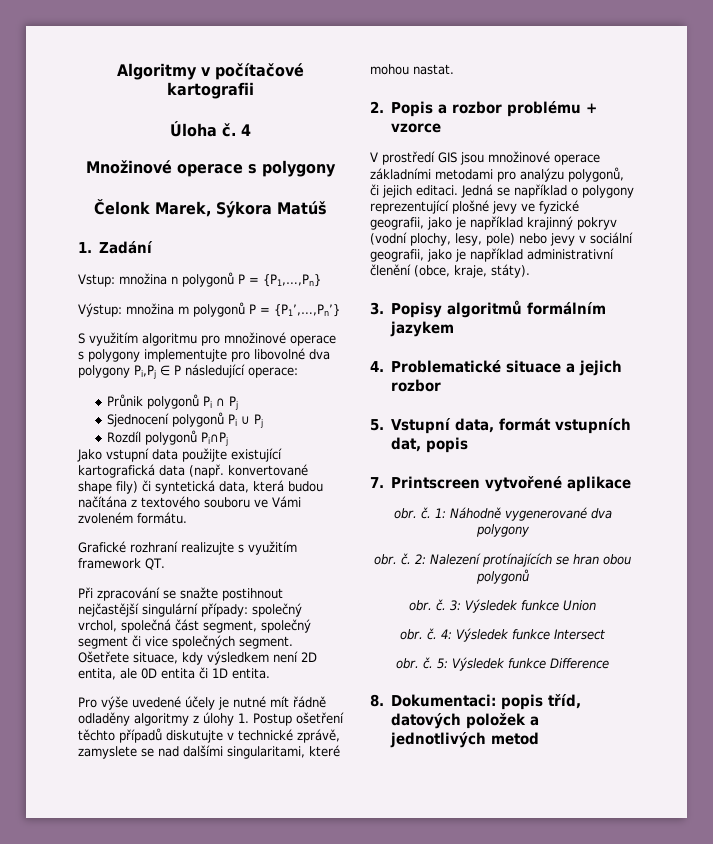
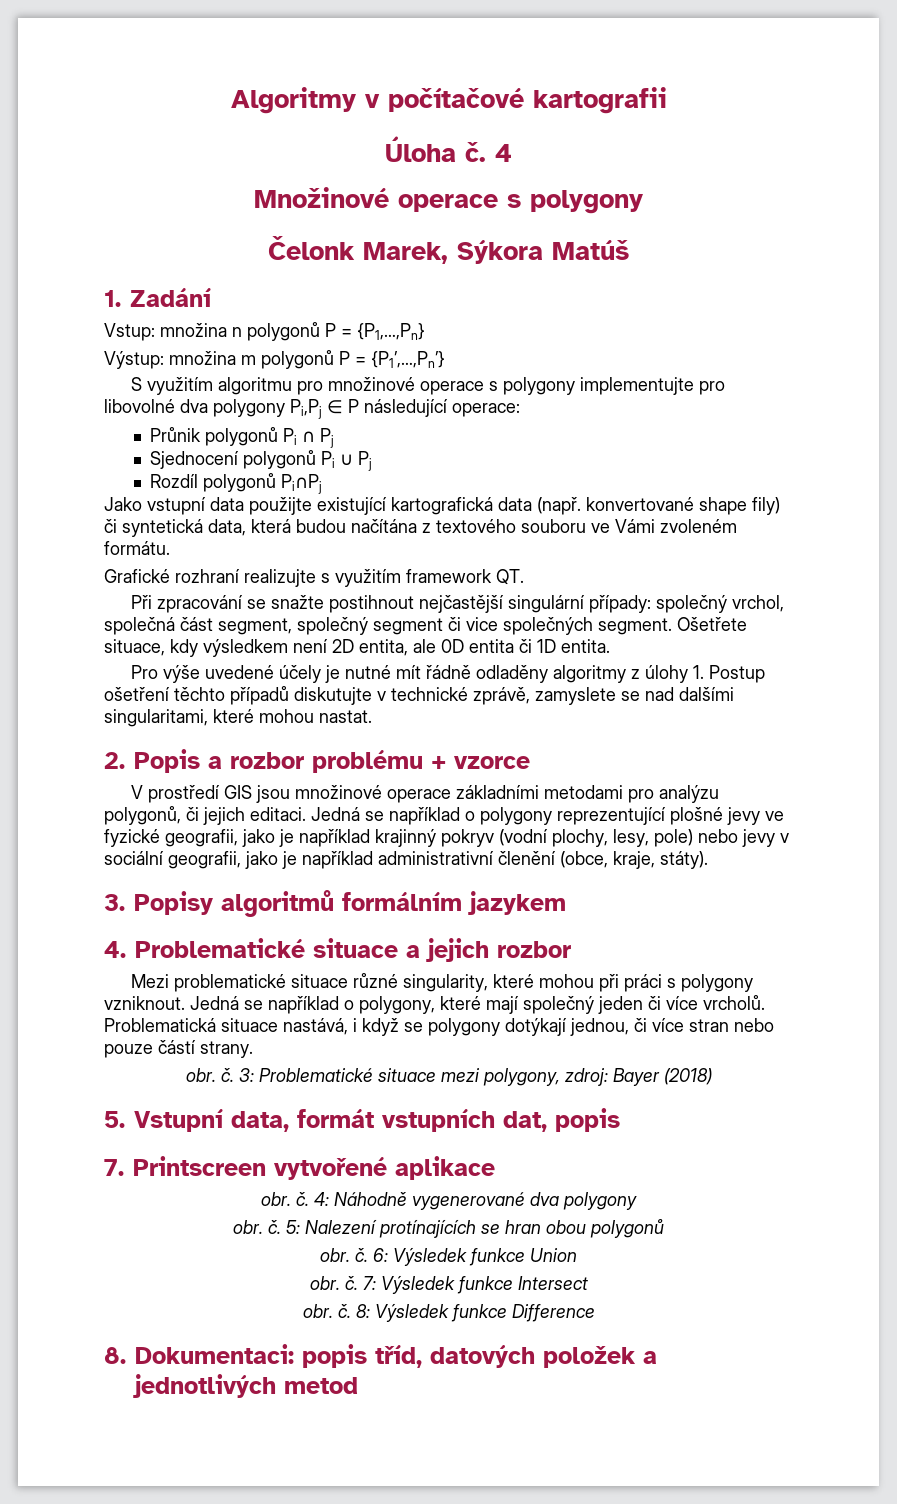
(441, 385) none -> [130,973,753,992] [104,995,765,1014] [104,1018,774,1036] [104,1040,253,1058] [185,1068,712,1086] // Mezi problematické situace různé singularity, které mohou při práci s polygony vzniknout. Jedná se například o polygony, které mají společný jeden či více vrcholů. Problematická situace nastává, i když se polygony dotýkají jednou, či více stran nebo pouze částí strany. // obr. č. 3: Problematické situace mezi polygony, zdroj: Bayer (2018)
[434,508,446,518] 1: -> [314,1192,329,1206] 4:
[414,554,426,564] 2: -> [286,1220,300,1234] 5:
[449,600,461,611] 3: -> [373,1248,388,1262] 6:
[440,629,452,639] 4: -> [362,1276,376,1290] 7:
[436,658,448,669] 5: -> [355,1304,370,1318] 8:

